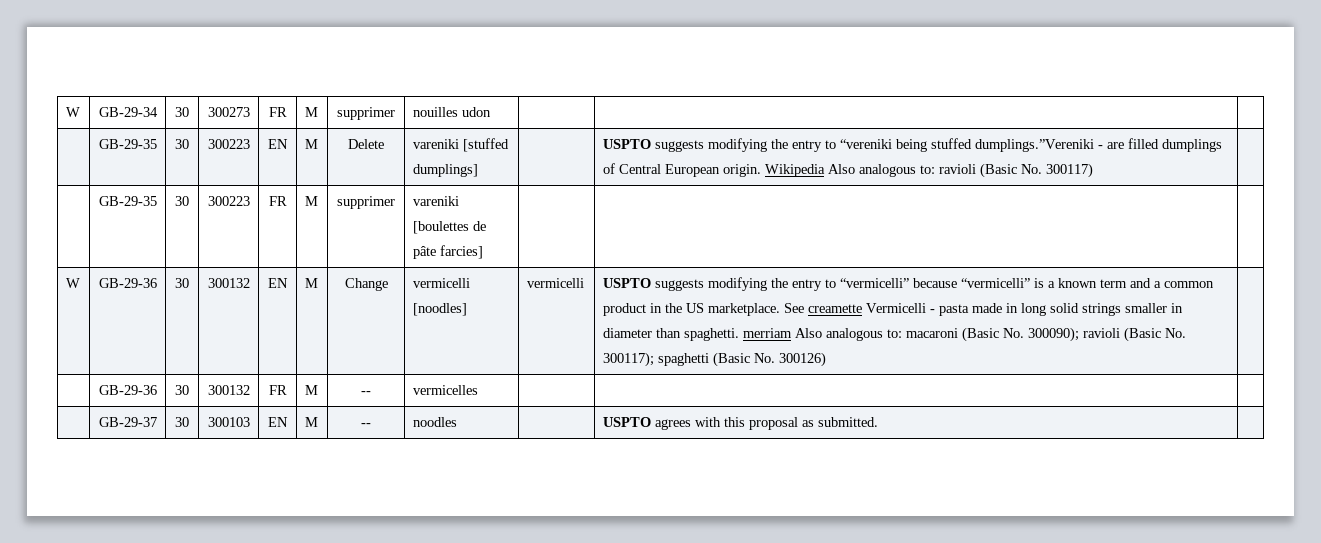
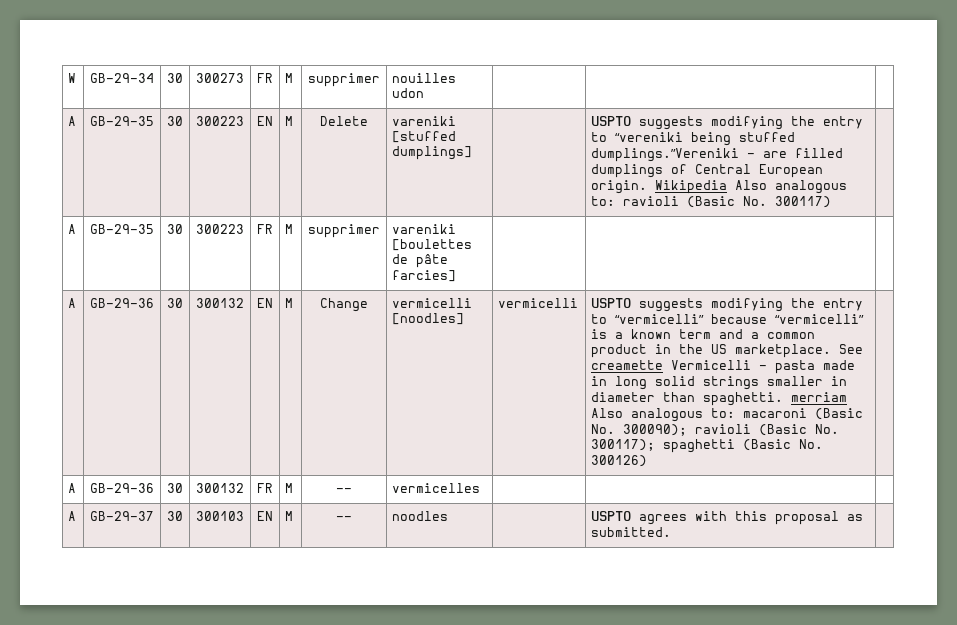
(491, 112) none -> [68,116,77,126] A
(1093, 170) none -> [68,224,77,234] A
[65,278,80,288] W -> [68,298,77,308] A
(826, 359) none -> [68,483,77,493] A
(478, 390) none -> [68,511,77,521] A

